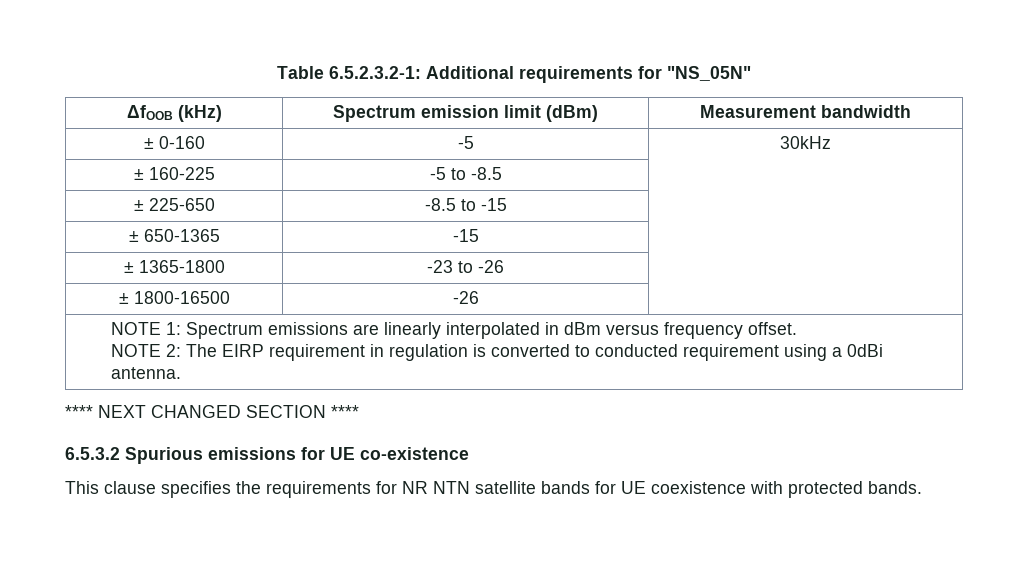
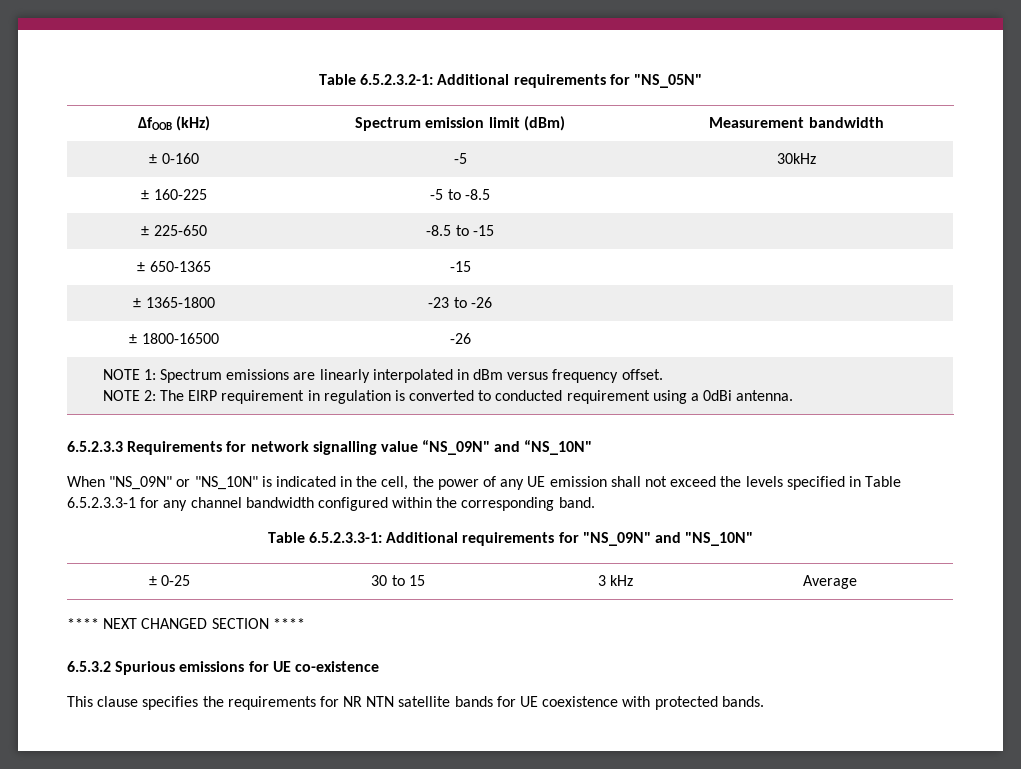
(182, 373) none -> [67,440,593,455] [67,476,902,490] [67,497,595,511] [267,532,754,546] [148,575,191,586] [371,575,425,586] [597,575,634,586] [802,575,857,589] // 6.5.2.3.3 Requirements for network signalling value “NS_09N" and “NS_10N" // When "NS_09N" or "NS_10N" is indicated in the cell, the power of any UE emission shall not exceed the levels specified in Table 6.5.2.3.3-1 for any channel bandwidth configured within the corresponding band. // Table 6.5.2.3.3-1: Additional requirements for "NS_09N" and "NS_10N" // ± 0-25 | 30 to 15 | 3 kHz | Average

